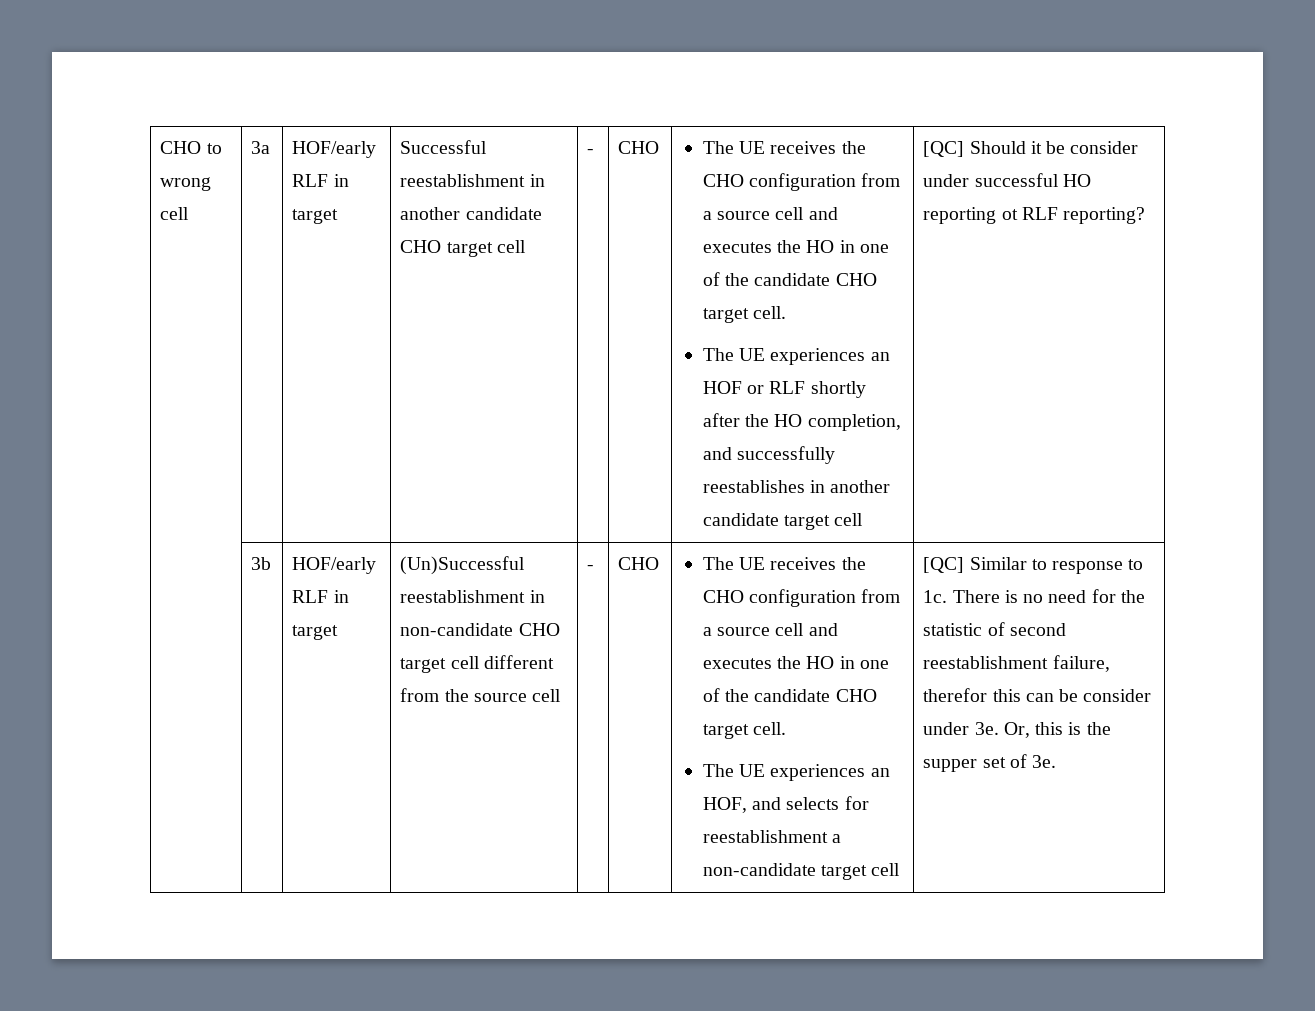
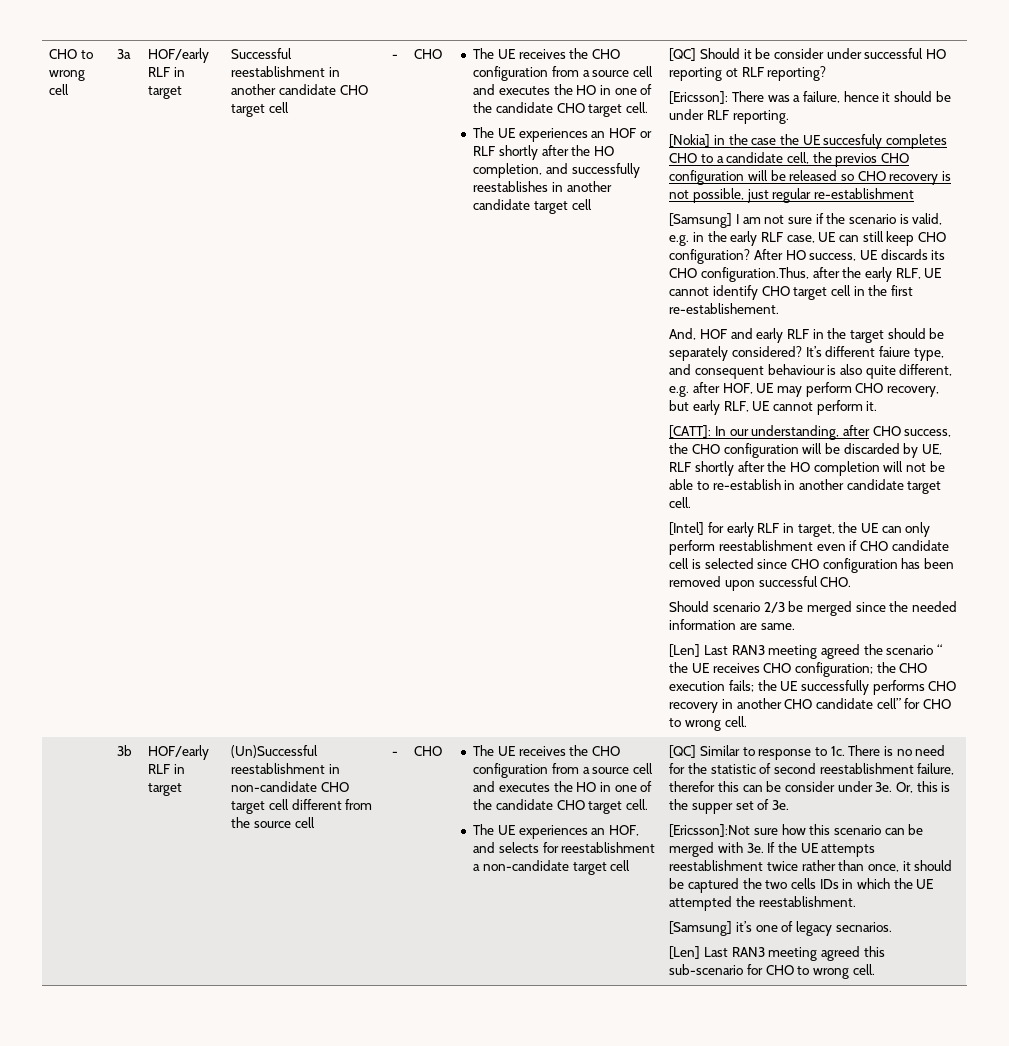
(1146, 215) none -> [669,91,951,104] [669,109,789,124] [669,134,947,149] [669,152,909,167] [669,170,951,185] [669,188,915,203] [669,213,943,228] [669,231,946,246] [669,249,946,264] [669,267,942,282] [669,285,913,300] [669,303,780,314] [669,328,945,343] [669,346,944,361] [669,364,953,379] [669,382,939,397] [669,400,878,415] [669,425,952,440] [669,443,942,458] [669,461,945,476] [669,479,942,494] [669,497,692,508] [669,522,931,537] [669,540,949,555] [669,558,954,573] [669,576,852,591] [669,601,957,616] [669,619,795,630] [669,644,942,659] [669,662,928,677] [669,680,957,695] [669,698,951,713] [669,716,747,731] // [Ericsson]: There was a failure, hence it should be under RLF reporting. // [Nokia] in the case the UE succesfuly completes CHO to a candidate cell, the previos CHO configuration will be released so CHO recovery is not possible, just regular re-establishment // [Samsung] I am not sure if the scenario is valid, e.g. in the early RLF case, UE can still keep CHO configuration? After HO success, UE discards its CHO configuration.Thus, after the early RLF, UE cannot identify CHO target cell in the first re-establishement. // And, HOF and early RLF in the target should be separately considered? It’s different faiure type, and consequent behaviour is also quite different, e.g. after HOF, UE may perform CHO recovery, but early RLF, UE cannot perform it. // [CATT]: In our understanding, after CHO success, the CHO configuration will be discarded by UE, RLF shortly after the HO completion will not be able to re-establish in another candidate target cell. // [Intel] for early RLF in target, the UE can only perform reestablishment even if CHO candidate cell is selected since CHO configuration has been removed upon successful CHO. // Should scenario 2/3 be merged since the needed information are same. // [Len] Last RAN3 meeting agreed the scenario “ the UE receives CHO configuration; the CHO execution fails; the UE successfully performs CHO recovery in another CHO candidate cell” for CHO to wrong cell.
(1057, 761) none -> [669,824,924,837] [669,842,876,857] [669,860,953,872] [669,878,934,893] [669,896,856,911] [669,921,892,936] [669,946,885,961] [669,964,875,979] // [Ericsson]:Not sure how this scenario can be merged with 3e. If the UE attempts reestablishment twice rather than once, it should be captured the two cells IDs in which the UE attempted the reestablishment. // [Samsung] it’s one of legacy secnarios. // [Len] Last RAN3 meeting agreed this sub-scenario for CHO to wrong cell.

